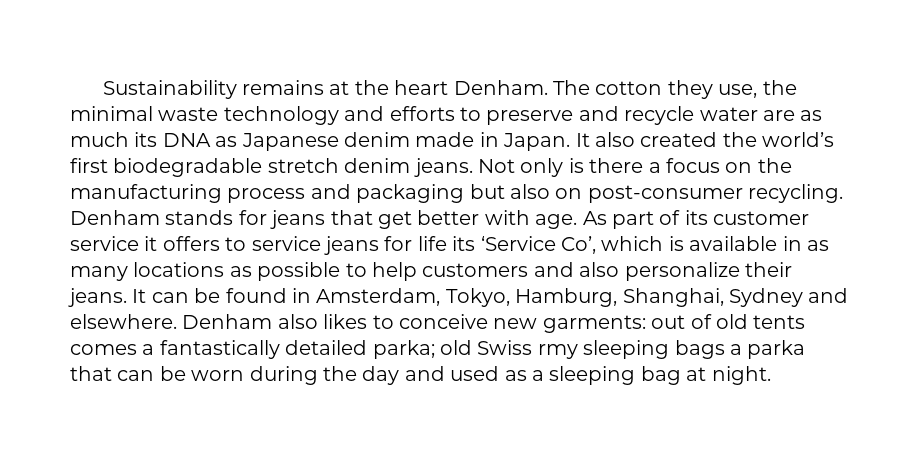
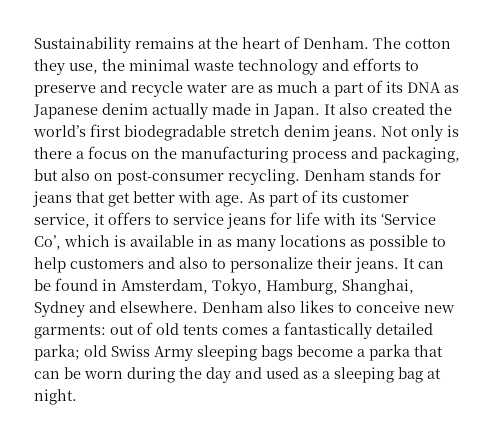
(449, 87) none -> [284,36,300,49] of
(129, 139) none -> [322,80,383,97] a part of
(410, 139) none -> [152,103,208,119] actually
[356,184,465,203] packaging -> [382,146,460,163] packaging,
[70,236,139,251] service -> [34,213,90,228] service,
(447, 243) none -> [323,213,356,225] with
(620, 269) none -> [212,258,226,269] to
[537,344,578,359] rmy -> [154,346,193,361] Army
(725, 349) none -> [297,345,353,357] become

